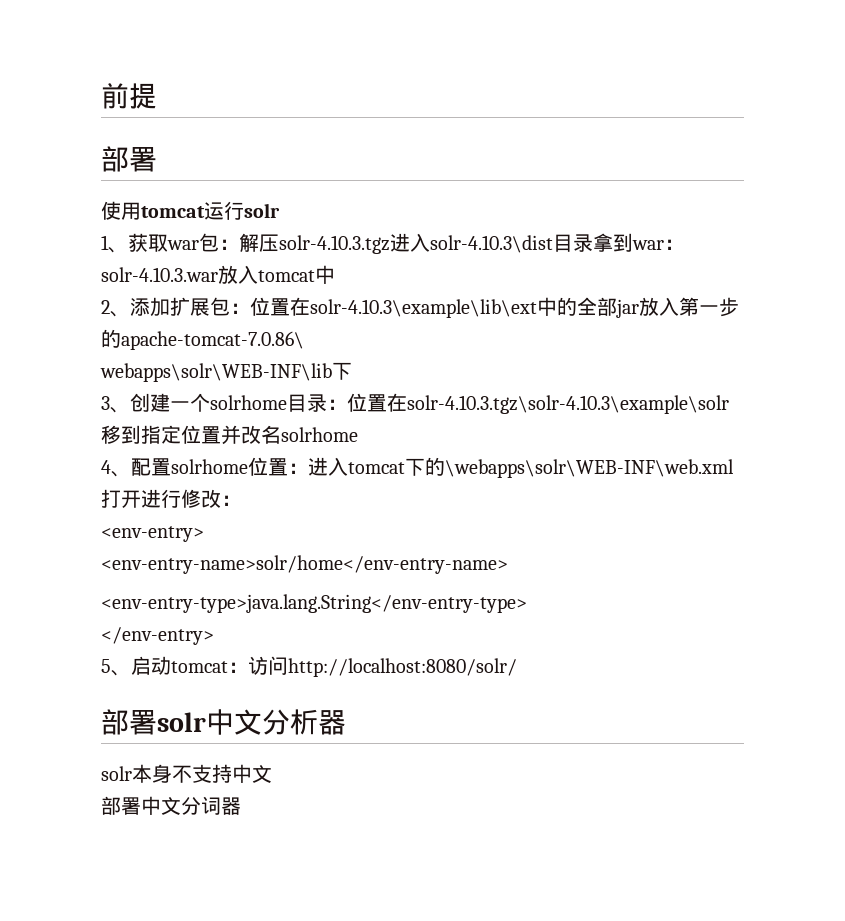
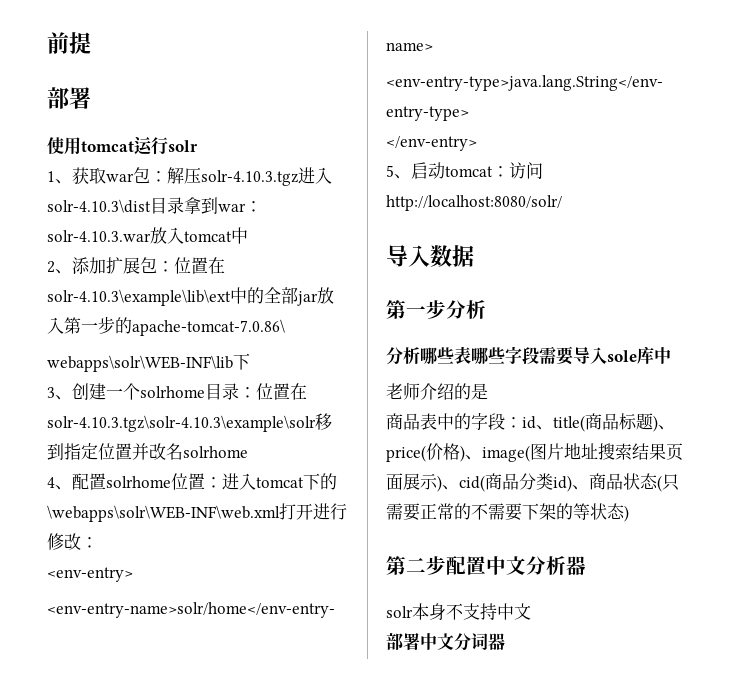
[101,709,206,735] 部署solr -> [386,245,474,267] [386,300,486,319] [386,346,671,365] [386,382,488,400] [386,413,675,432] [386,443,683,462] [386,473,679,492] [386,503,629,522] [386,556,486,575] 导入数据 // 第一步分析 // 分析哪些表哪些字段需要导入sole库中 // 老师介绍的是 // 商品表中的字段：id、title(商品标题)、price(价格)、image(图片地址搜索结果页面展示)、cid(商品分类id)、商品状态(只需要正常的不需要下架的等状态) // 第二步配置

